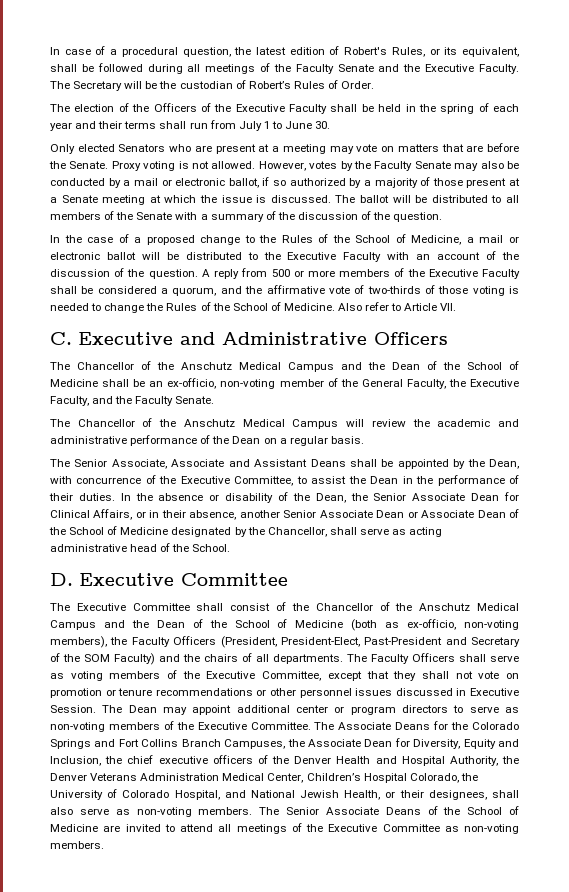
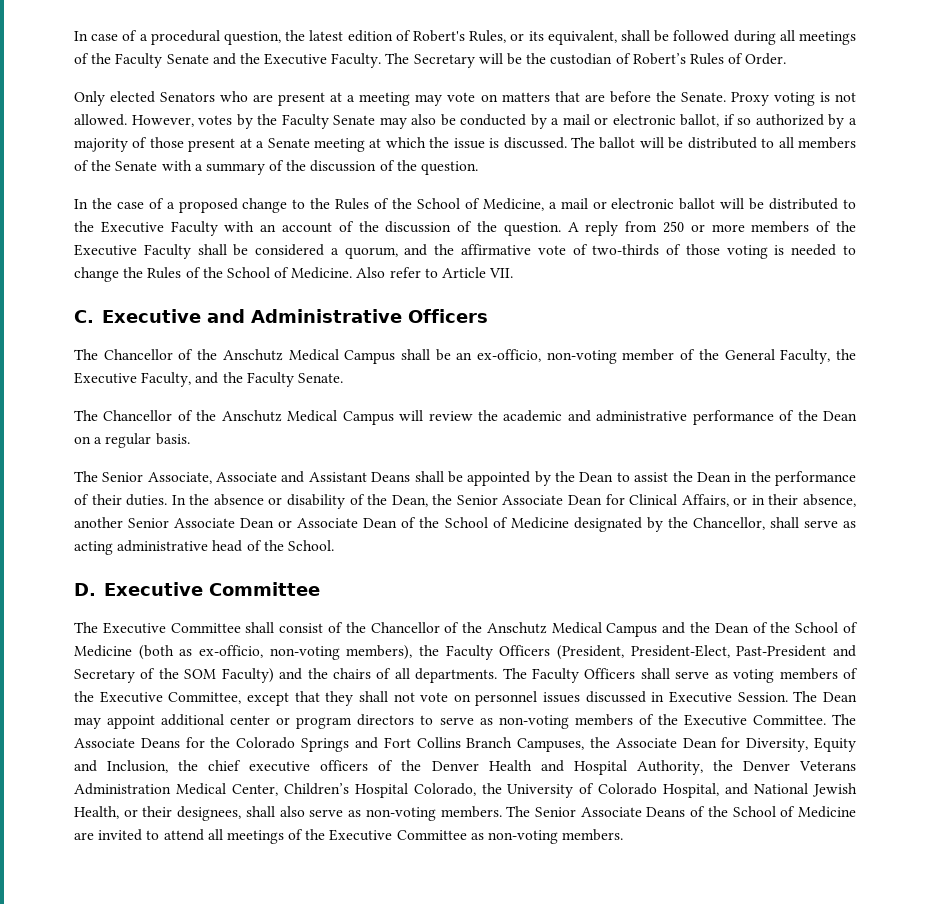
[50,103,519,114] [50,120,331,131] // The election of the Officers of the Executive Faculty shall be held in the spring of each year and their terms shall run from July 1 to June 30. -> (787, 59) none
[271,269,290,277] 500 -> [663,221,684,233] 250
[341,361,519,370] [50,379,98,387] and the Dean of the School of Medicine -> (396, 357) none
[489,459,520,469] [50,475,294,486] Dean, with concurrence of the Executive Committee, -> [579,472,614,482] Dean
[50,688,296,698] promotion or tenure recommendations or other -> (471, 698) none

